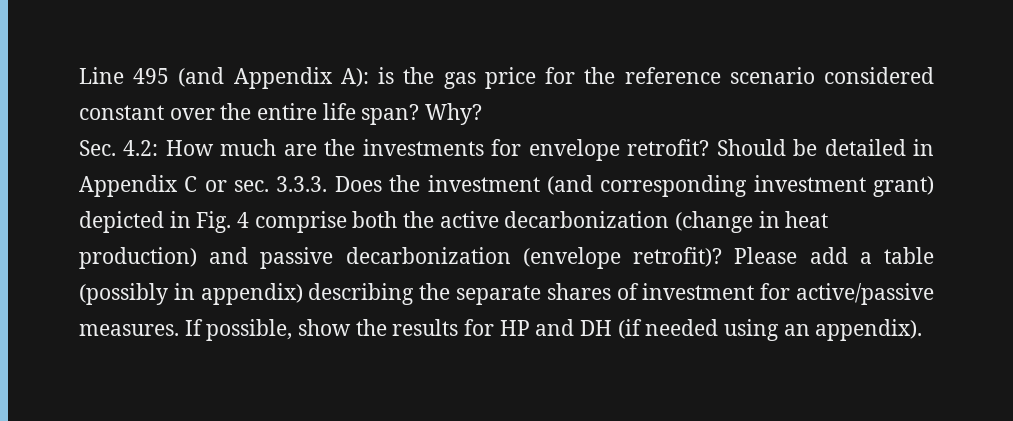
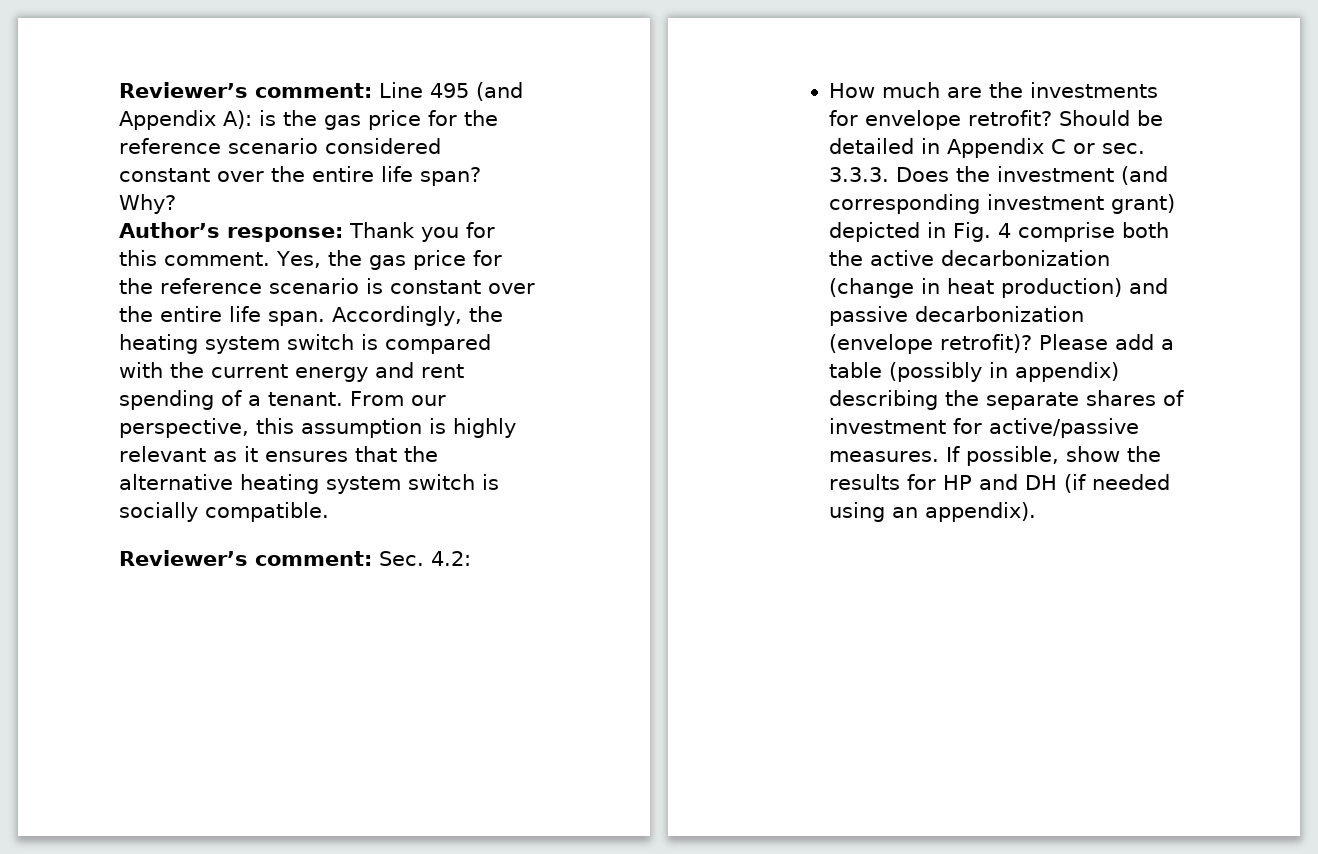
(79, 75) none -> [119,82,373,98] Reviewer’s comment:
(483, 114) none -> [119,222,496,242] [119,250,502,270] [119,278,535,294] [119,306,503,326] [119,334,491,354] [119,362,464,382] [119,390,446,410] [119,418,516,438] [119,446,438,462] [119,474,499,494] [119,502,329,522] [119,550,373,566] Author’s response: Thank you for this comment. Yes, the gas price for the reference scenario is constant over the entire life span. Accordingly, the heating system switch is compared with the current energy and rent spending of a tenant. From our perspective, this assumption is highly relevant as it ensures that the alternative heating system switch is socially compatible. // Reviewer’s comment:
(159, 148) none -> (472, 558) //

